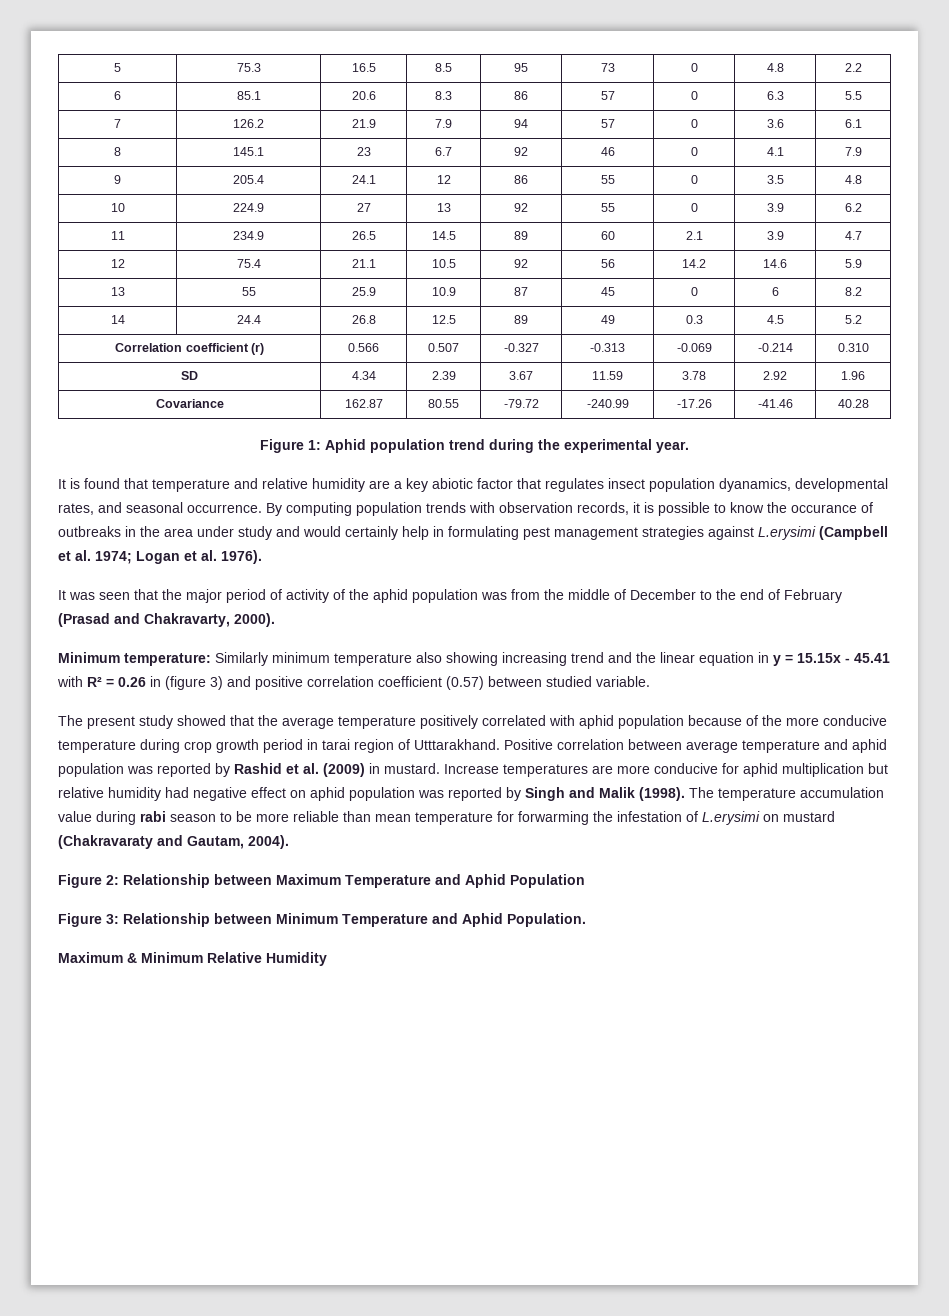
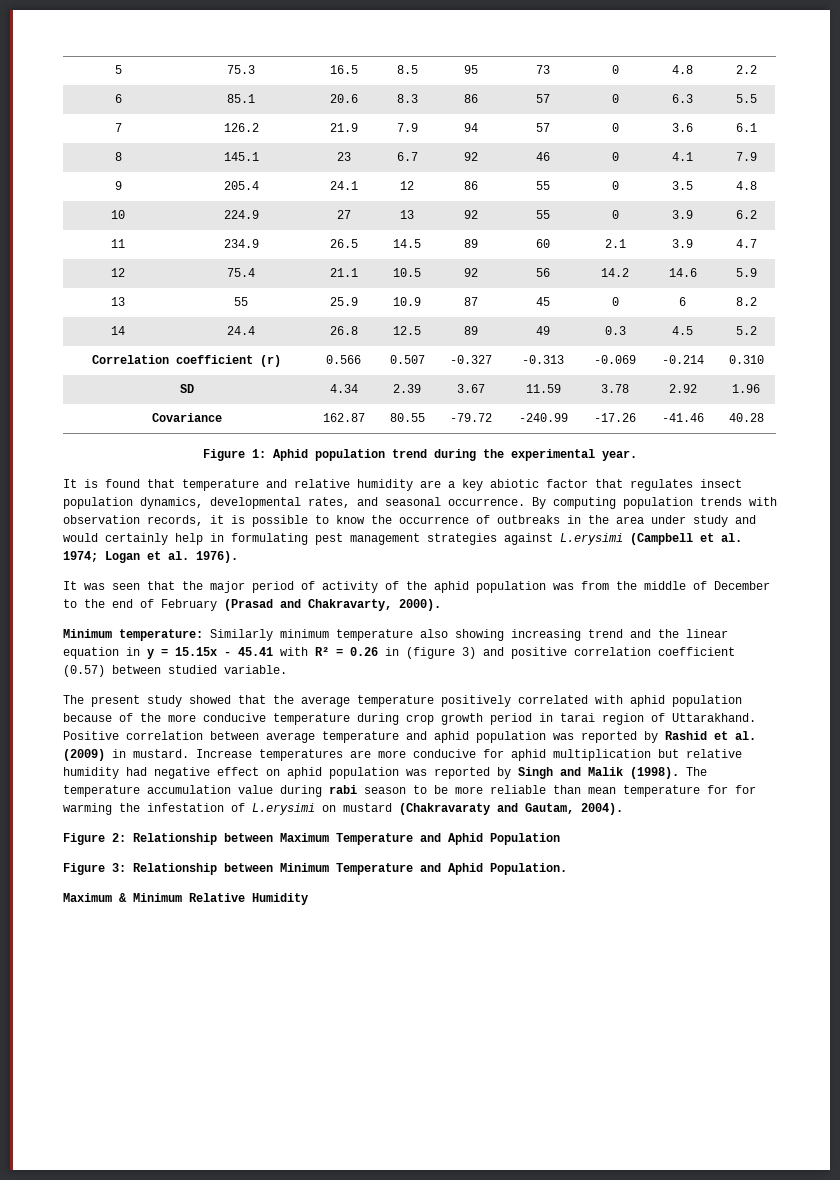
[719,478,791,492] dyanamics, -> [140,497,203,509] dynamics,
[791,504,857,513] occurance -> [399,516,469,524] occurrence
[414,739,500,750] Utttarakhand. -> [672,713,756,722] Uttarakhand.
[518,811,589,825] forwarming -> [735,785,756,794] [63,803,112,815] for warming

